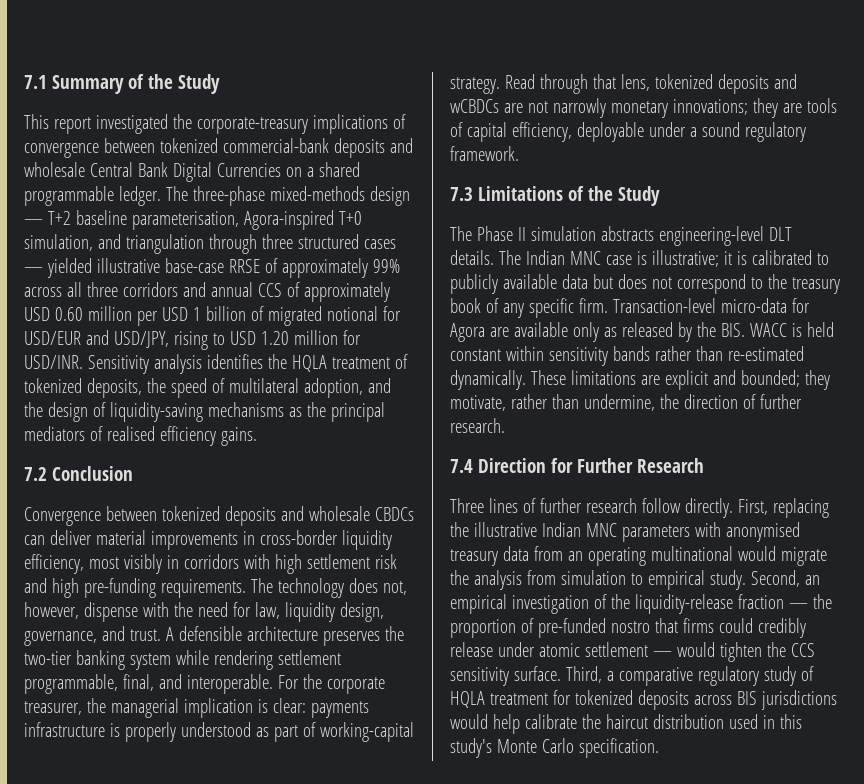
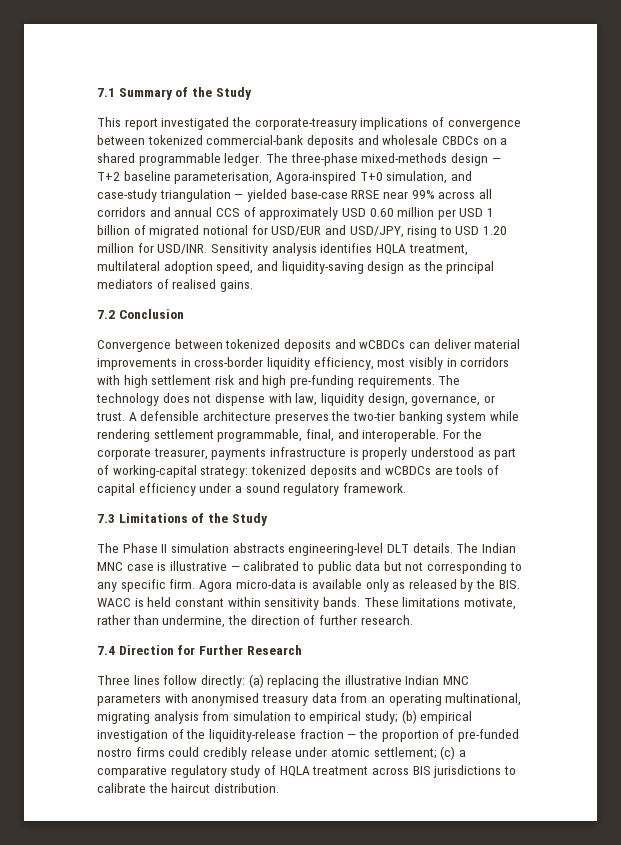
[89,162,281,182] Central Bank Digital Currencies -> [441,136,479,145] CBDCs
[125,234,396,254] triangulation through three structured cases -> [97,189,231,202] case-study triangulation
[96,258,160,273] illustrative -> (287, 195) none
[264,258,368,278] of approximately -> [382,191,408,199] near
[86,282,118,297] three -> (492, 194) none
[267,354,408,372] [24,378,391,398] [24,402,284,422] the HQLA treatment of tokenized deposits, the speed of multilateral adoption, and the design of liquidity-saving mechanisms -> [375,244,468,256] [97,261,405,274] HQLA treatment, multilateral adoption speed, and liquidity-saving design
[159,426,216,446] efficiency -> (217, 284) none
[308,506,414,521] wholesale CBDCs -> [359,340,406,349] wCBDCs
[382,581,407,595] [24,602,251,622] not, however, dispense with the need for -> [193,393,292,406] not dispense with
[101,626,125,641] and -> [483,395,495,403] or
[86,698,306,718] the managerial implication is clear: -> (208, 454) none
[450,74,650,94] strategy. Read through that lens, -> [200,466,249,478] strategy:
[527,98,802,118] not narrowly monetary innovations; they are -> (453, 471) none
[511,122,644,142] efficiency, deployable -> [138,483,196,496] efficiency
[651,250,829,267] [450,274,840,294] [450,298,810,318] [450,323,509,342] illustrative; it is calibrated to publicly available data but does not correspond to the treasury book of any specific firm. Transaction-level micro-data for Agora are -> [169,561,522,574] [97,579,309,592] illustrative — calibrated to public data but not corresponding to any specific firm. Agora micro-data is
[612,346,804,361] [450,370,830,390] bands rather than re-estimated dynamically. These limitations are explicit and bounded; they -> [322,597,461,607] bands. These limitations
[522,498,768,518] of further research follow directly. First, -> [163,674,264,688] follow directly: (a)
[650,546,827,566] [450,570,469,585] multinational would migrate the -> [445,693,522,706] [97,712,150,724] multinational, migrating
[709,570,820,590] study. Second, an -> [364,710,417,724] study; (b)
[654,618,678,633] that -> (132, 752) none
[584,642,815,662] [450,666,602,686] settlement — would tighten the CCS sensitivity surface. Third, -> [373,746,456,760] settlement; (c)
[552,690,689,710] for tokenized deposits -> (369, 770) none
[450,714,520,734] would help -> [503,766,516,775] to
[652,714,802,729] [450,738,660,758] distribution used in this study's Monte Carlo specification. -> [213,783,279,793] distribution.

